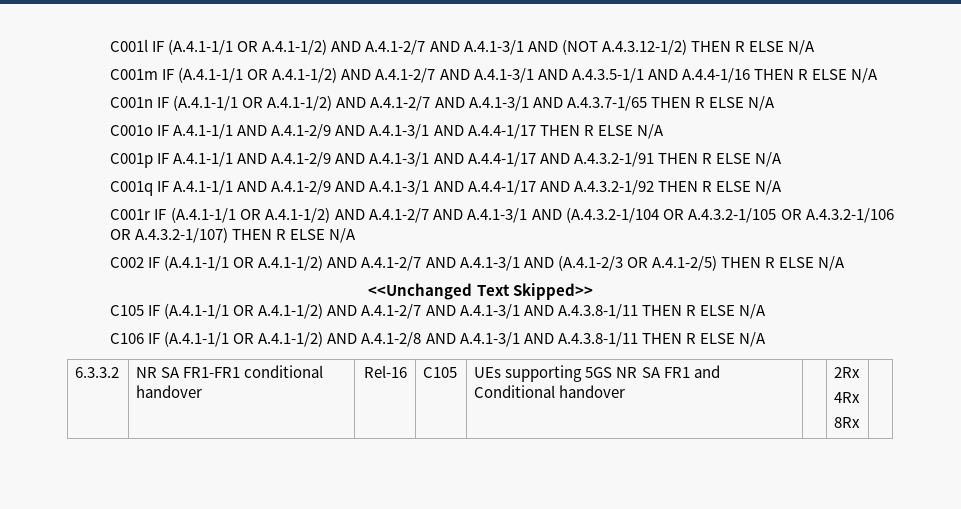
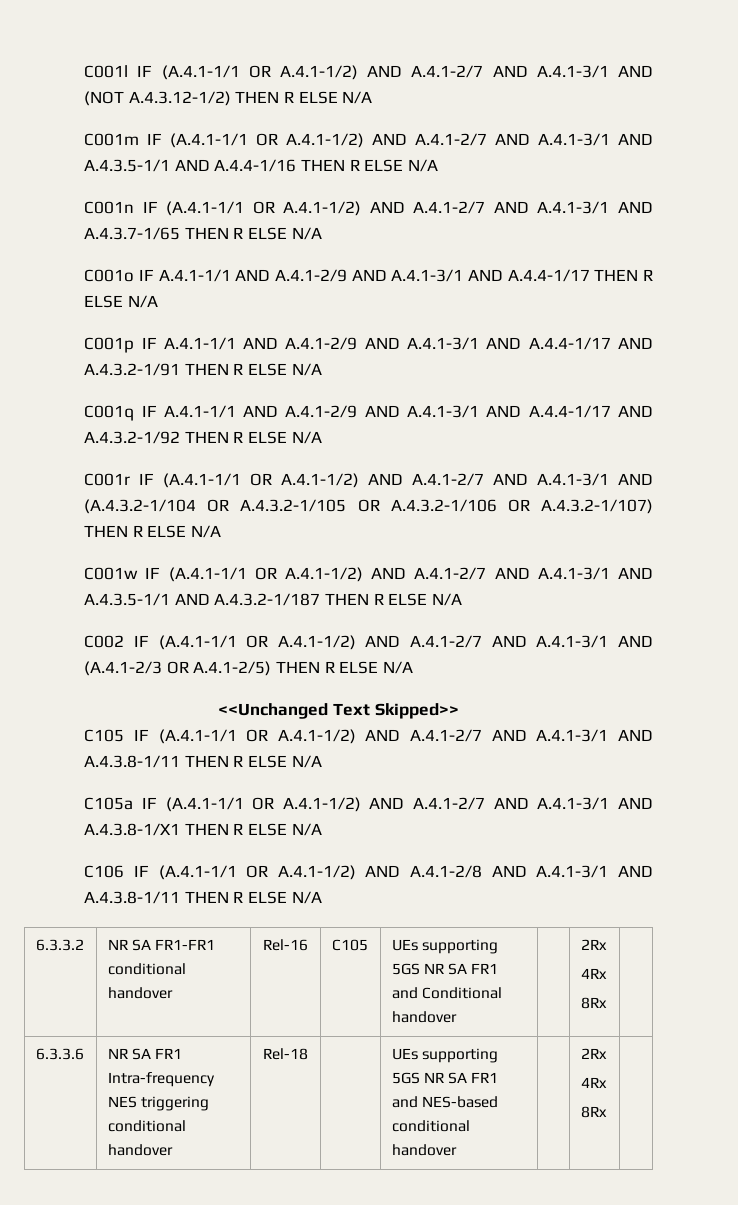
(357, 235) none -> [84,567,653,582] [84,593,462,606] // C001w IF (A.4.1-1/1 OR A.4.1-1/2) AND A.4.1-2/7 AND A.4.1-3/1 AND A.4.3.5-1/1 AND A.4.3.2-1/187 THEN R ELSE N/A
(766, 311) none -> [84,797,653,812] [84,823,322,836] // C105a IF (A.4.1-1/1 OR A.4.1-1/2) AND A.4.1-2/7 AND A.4.1-3/1 AND A.4.3.8-1/X1 THEN R ELSE N/A
(861, 422) none -> [35,1048,84,1060] [107,1048,183,1060] [107,1072,215,1087] [107,1096,210,1111] [107,1120,186,1132] [107,1144,173,1156] [263,1048,308,1060] [391,1048,499,1063] [391,1072,499,1084] [391,1096,499,1108] [391,1120,470,1132] [391,1144,457,1156] [580,1048,607,1059] [580,1077,607,1088] [580,1106,607,1118] // 6.3.3.6 | NR SA FR1 Intra-frequency NES triggering conditional handover | Rel-18 | | UEs supporting 5GS NR SA FR1 and NES-based conditional handover | | 2Rx // 4Rx // 8Rx |

